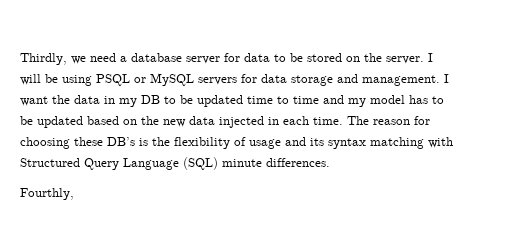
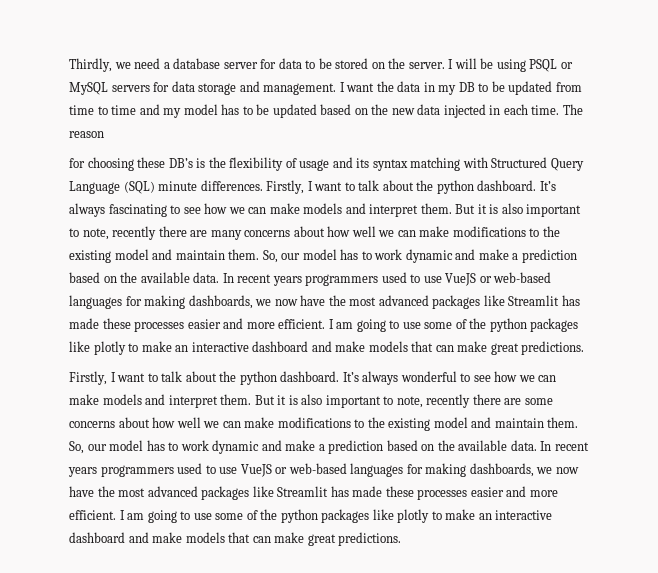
(243, 101) none -> [555,82,582,92] from
(410, 122) none -> (104, 134) //
[20,188,74,200] // Fourthly, -> [266,180,556,194] [69,203,582,217] [69,226,560,240] [69,249,577,263] [69,272,552,286] [69,295,580,309] [69,318,579,332] [69,341,585,355] [69,371,557,385] [69,394,553,408] [69,417,579,431] [69,440,589,454] [68,463,579,477] [69,486,558,500] [69,509,553,523] [69,532,402,546] Firstly, I want to talk about the python dashboard. It’s always fascinating to see how we can make models and interpret them. But it is also important to note, recently there are many concerns about how well we can make modifications to the existing model and maintain them. So, our model has to work dynamic and make a prediction based on the available data. In recent years programmers used to use VueJS or web-based languages for making dashboards, we now have the most advanced packages like Streamlit has made these processes easier and more efficient. I am going to use some of the python packages like plotly to make an interactive dashboard and make models that can make great predictions. // Firstly, I want to talk about the python dashboard. It’s always wonderful to see how we can make models and interpret them. But it is also important to note, recently there are some concerns about how well we can make modifications to the existing model and maintain them. So, our model has to work dynamic and make a prediction based on the available data. In recent years programmers used to use VueJS or web-based languages for making dashboards, we now have the most advanced packages like Streamlit has made these processes easier and more efficient. I am going to use some of the python packages like plotly to make an interactive dashboard and make models that can make great predictions.

